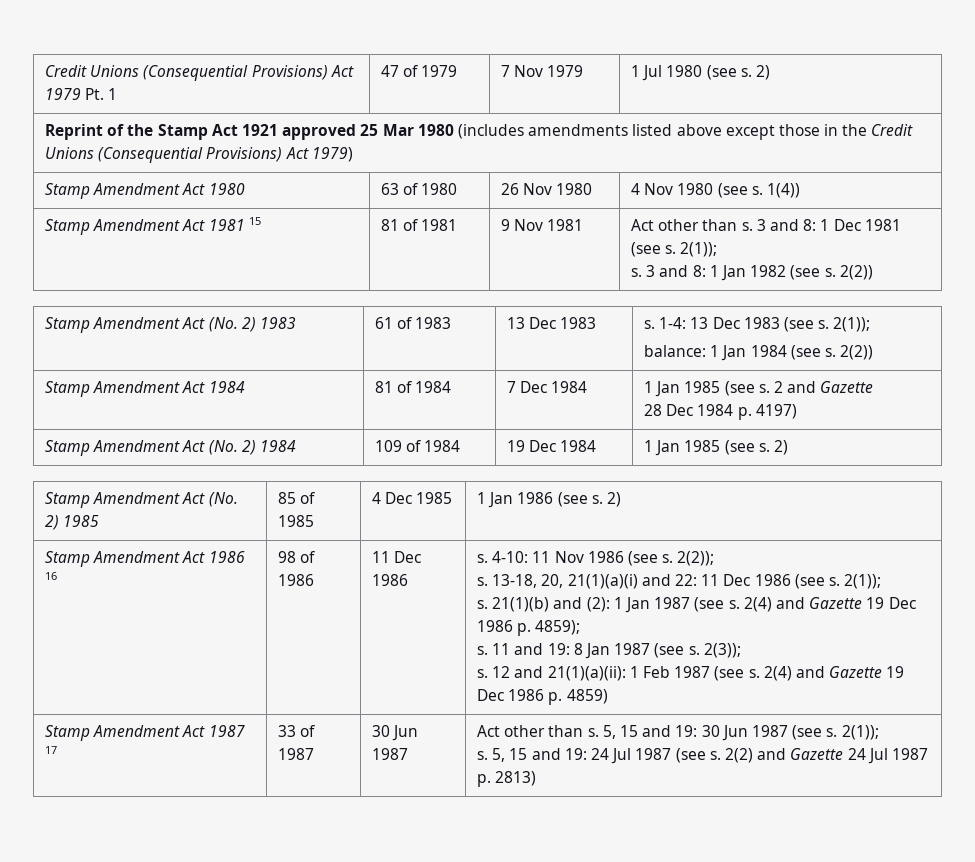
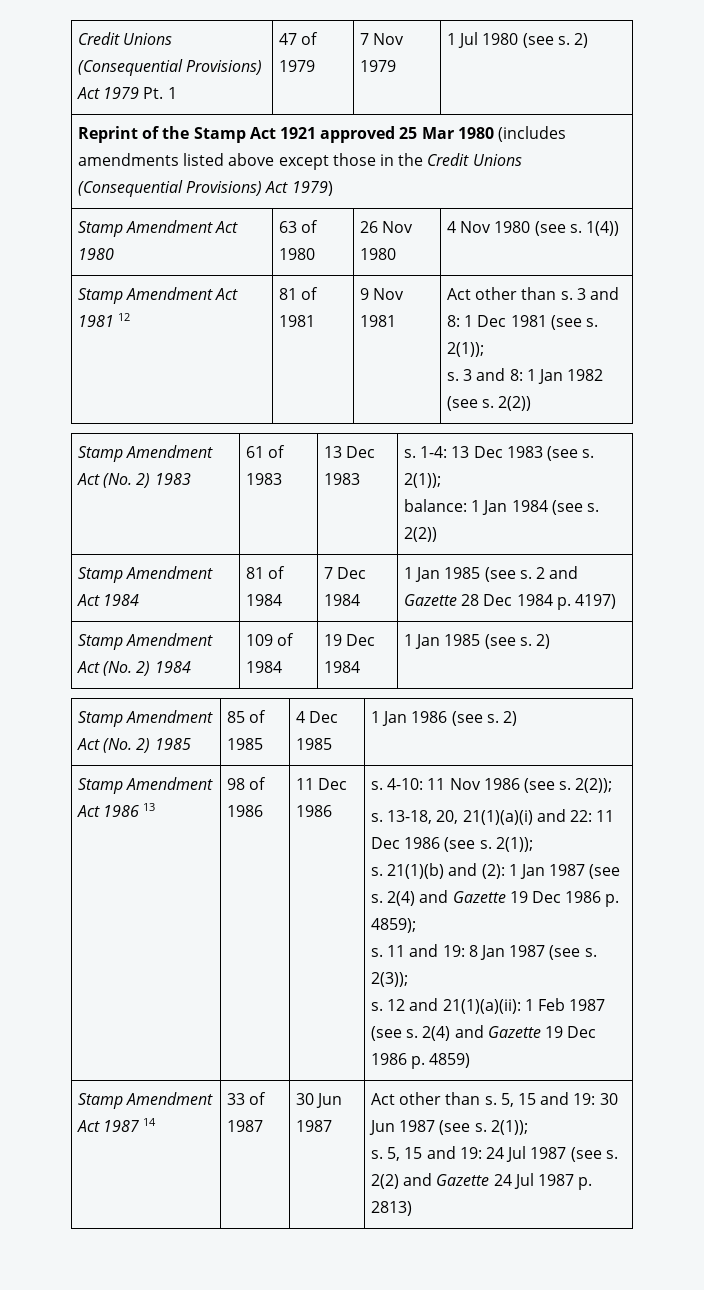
[248,217,261,225] 15 -> [118,313,131,321] 12
(874, 387) // -> (458, 600) none
[45,572,58,580] 16 -> [143,803,156,811] 13
[45,746,58,754] 17 -> [143,1118,157,1126] 14

